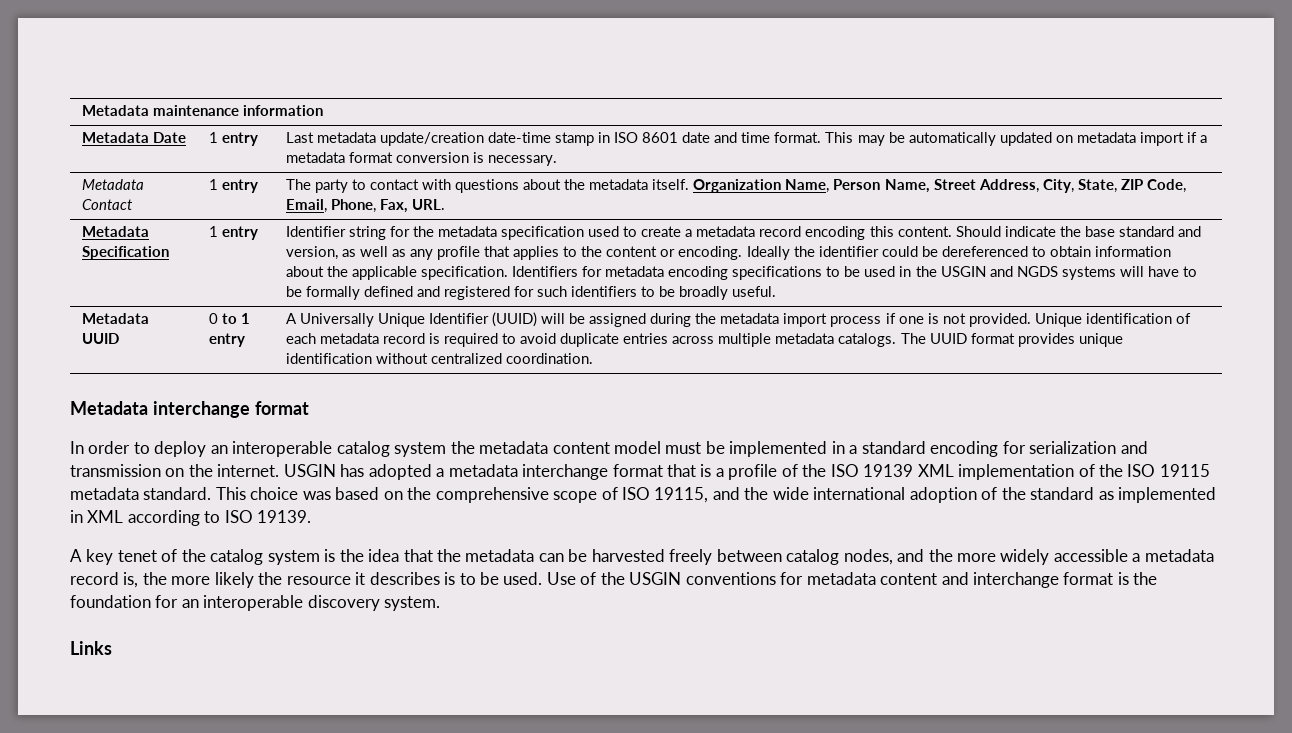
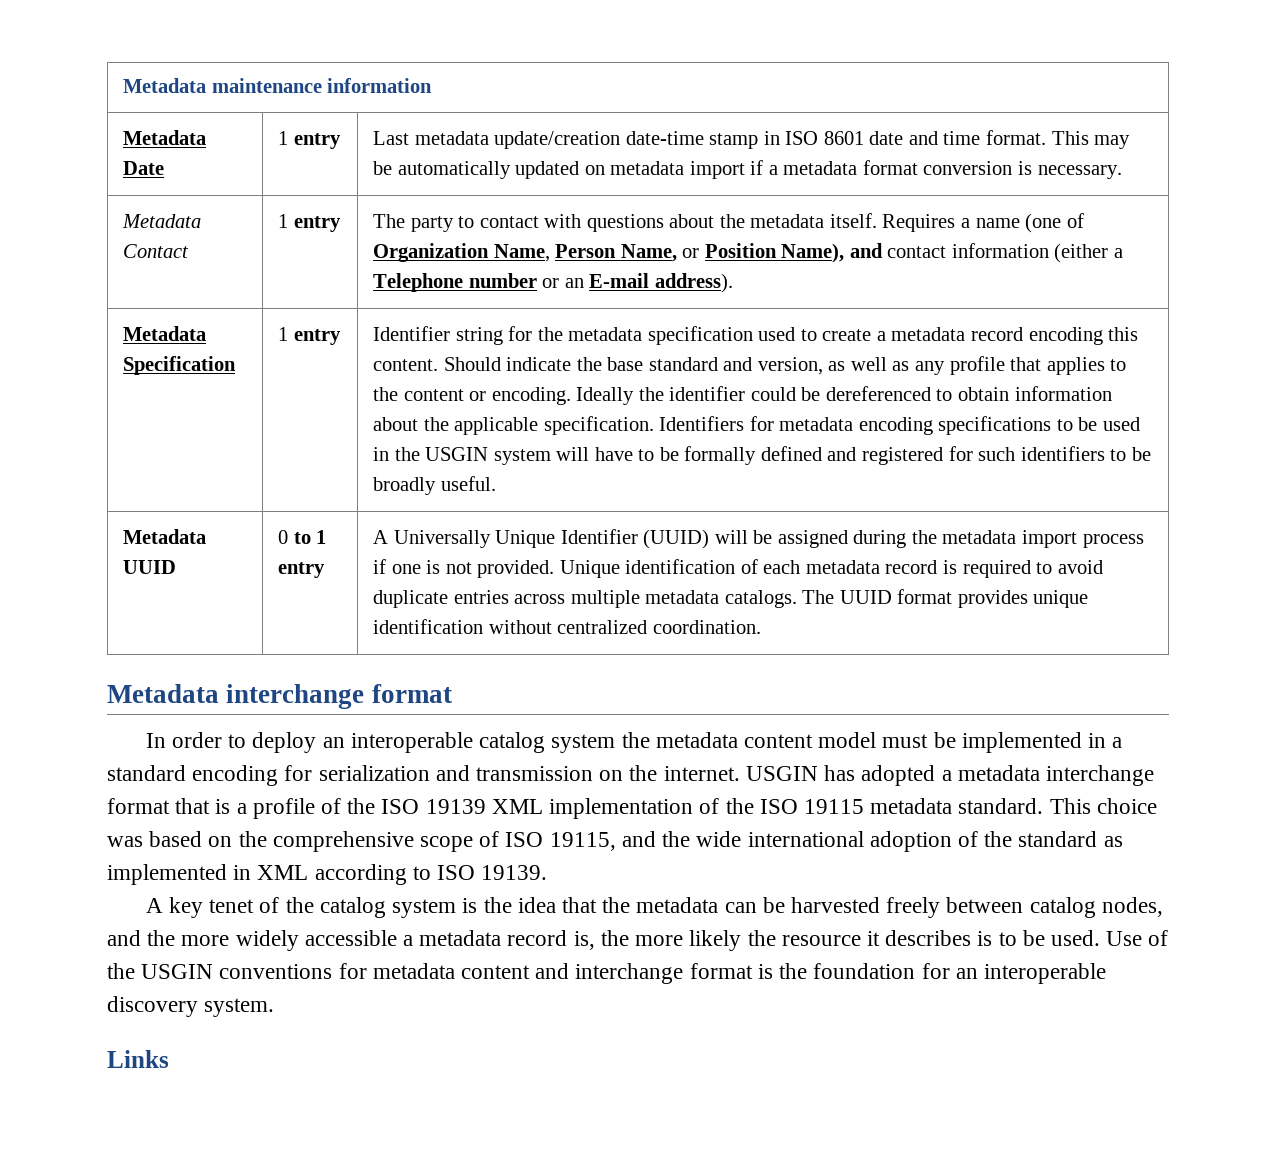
[693,179,1186,193] [285,199,446,213] Organization Name, Person Name, Street Address, City, State, ZIP Code, Email, Phone, Fax, URL. -> [882,213,1084,233] [373,243,1123,263] [373,273,733,293] Requires a name (one of Organization Name, Person Name, or Position Name), and contact information (either a Telephone number or an E-mail address).
[989,266,1116,280] and NGDS systems -> [493,449,551,465] system

